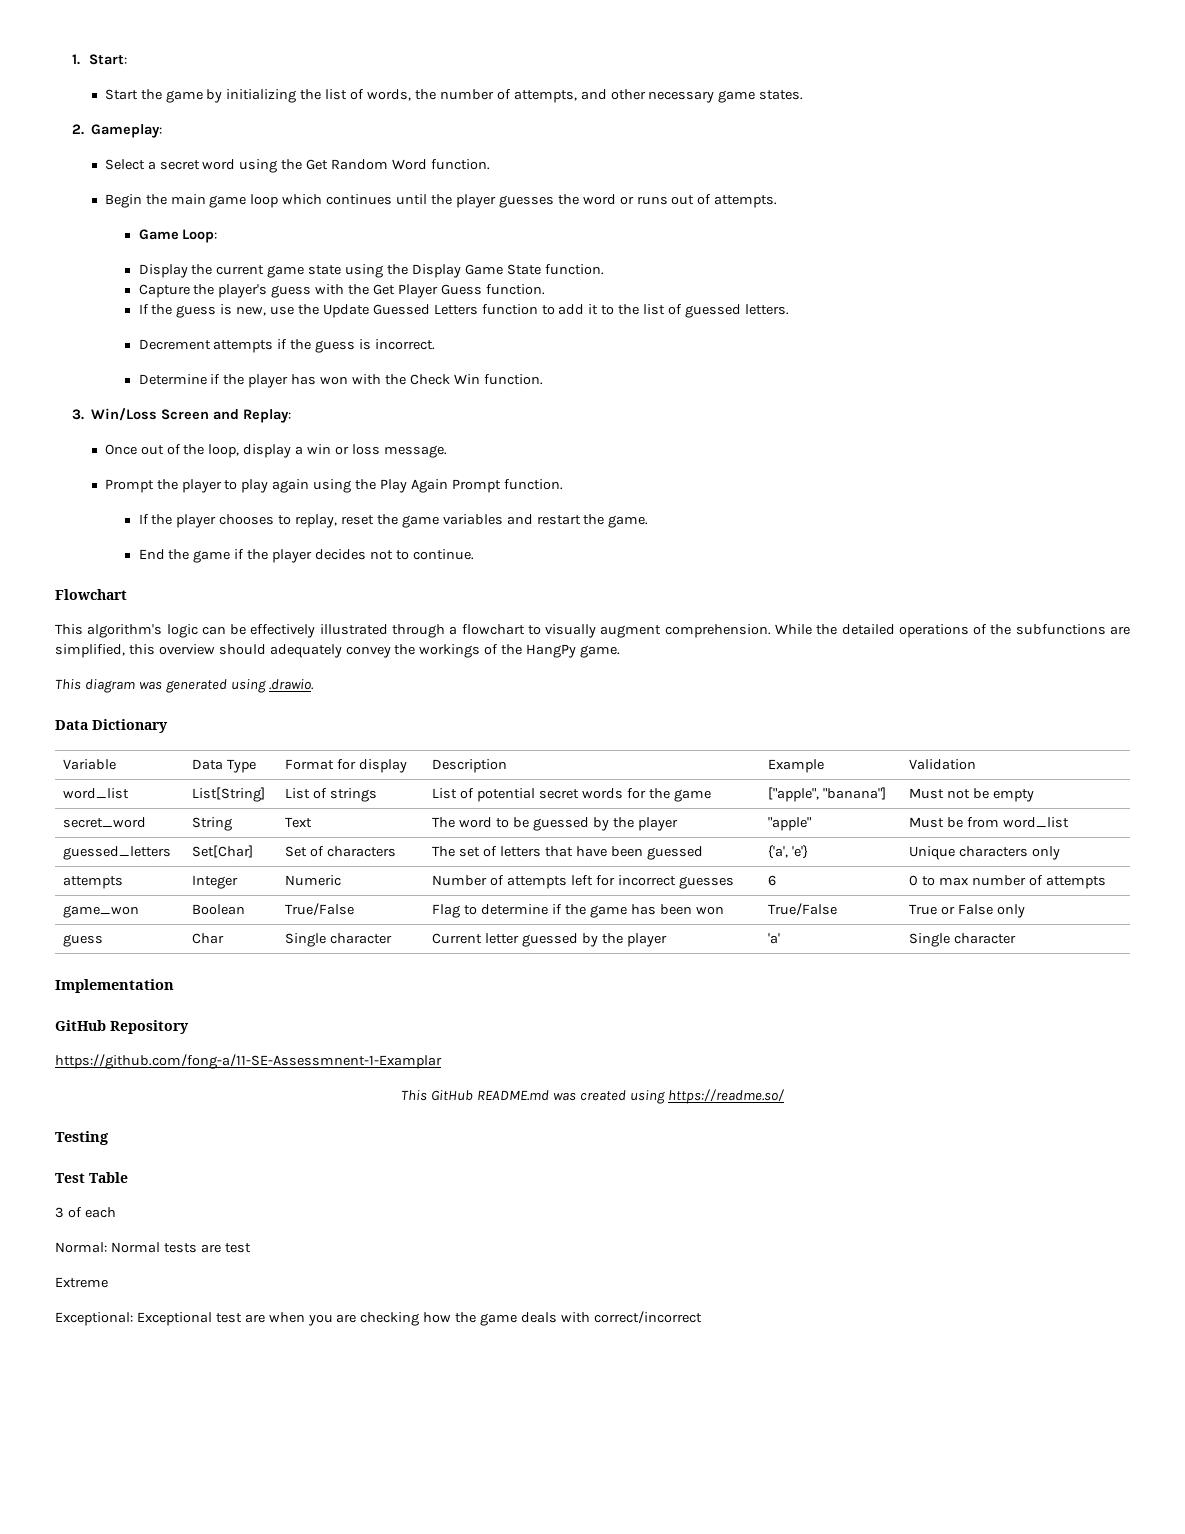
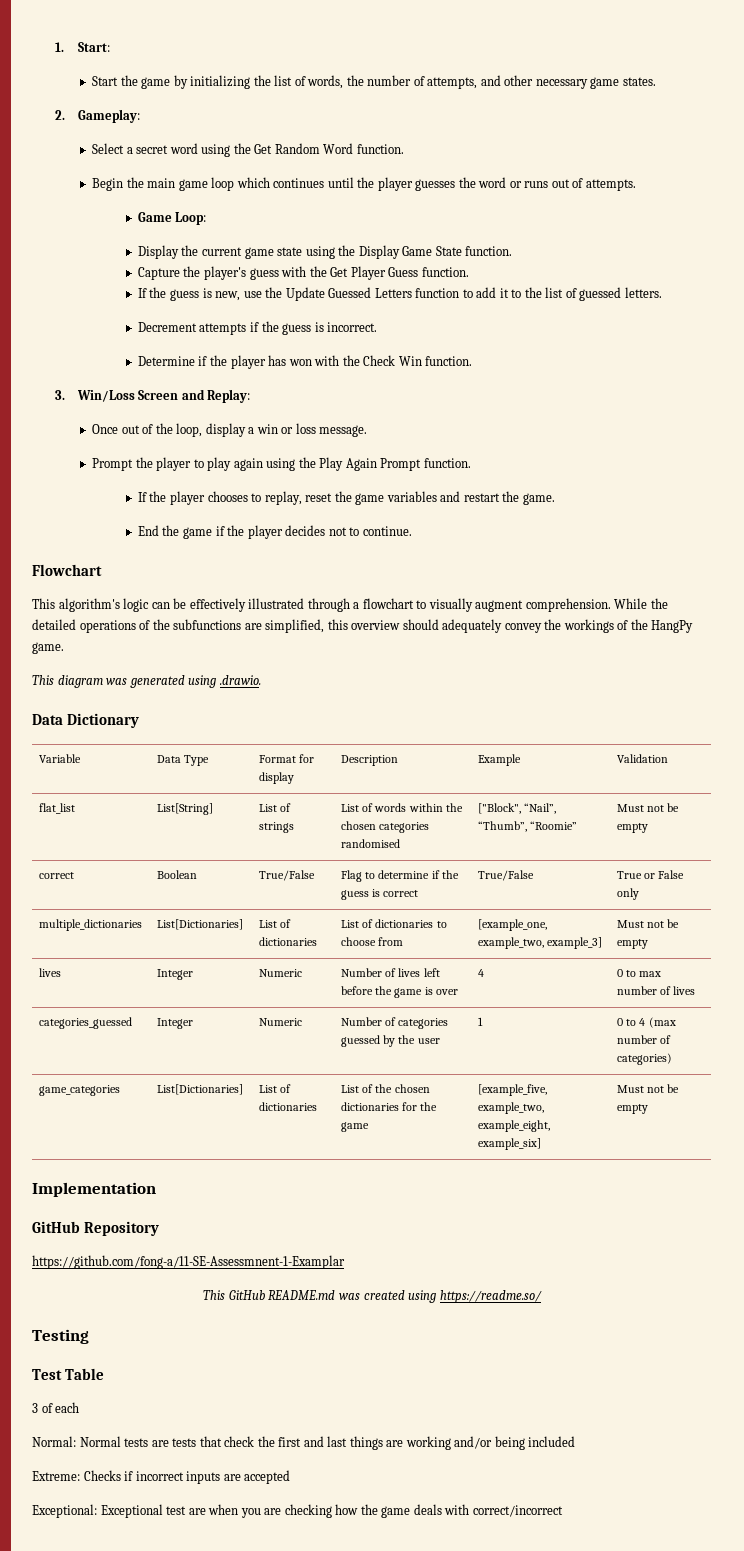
[63,788,130,799] word_list -> [39,803,76,814] flat_list
[477,788,711,802] [768,787,887,802] [909,788,1034,802] [63,817,147,828] [192,817,233,831] [285,817,313,828] [432,817,678,831] [768,817,812,831] [909,817,1069,828] [63,846,172,860] [192,845,254,858] [285,846,397,857] [432,846,703,860] [768,845,809,859] [909,846,1061,860] [63,876,124,889] [192,875,239,889] [285,875,342,886] [432,875,734,889] [768,875,777,886] [909,875,1106,889] [63,905,140,918] potential secret words for the game | ["apple", "banana"] | Must not be empty // secret_word | String | Text | The word to be guessed by the player | "apple" | Must be from word_list // guessed_letters | Set[Char] | Set of characters | The set of letters that have been guessed | {'a', 'e'} | Unique characters only // attempts | Integer | Numeric | Number of attempts left for incorrect guesses | 6 | 0 to max number of attempts // game_won -> [374,803,463,812] [341,821,430,833] [341,839,401,848] [478,803,557,814] [478,821,578,832] [617,803,680,812] [617,823,649,833] [39,872,75,879] words within the chosen categories randomised | ["Block", “Nail”, “Thumb”, “Roomie” | Must not be empty // correct
[589,904,724,918] game has been won -> [341,889,419,900] guess is correct
[63,934,104,947] [192,933,225,944] [285,933,393,947] [432,933,667,947] [768,933,781,944] [909,933,1017,947] guess | Char | Single character | Current letter guessed by the player | 'a' | Single character -> [39,919,143,931] [157,919,244,930] [259,919,292,928] [259,937,318,946] [341,919,447,928] [341,937,404,946] [478,919,548,931] [478,937,603,949] [617,919,680,928] [617,939,649,949] [39,968,62,977] [157,969,194,980] [259,969,303,977] [341,968,440,977] [341,986,458,998] [478,969,485,977] [617,969,662,977] [617,986,696,995] [39,1017,133,1029] [157,1018,194,1029] [259,1018,303,1026] [341,1017,449,1029] [341,1035,440,1047] [478,1017,484,1026] [617,1017,676,1028] [617,1035,672,1044] [617,1053,673,1065] [39,1085,121,1096] [157,1084,244,1095] [259,1084,292,1093] [259,1102,318,1111] [341,1084,430,1093] [341,1102,438,1111] [341,1122,370,1132] [478,1084,548,1096] [478,1102,545,1114] [478,1120,551,1132] [478,1138,542,1150] [617,1084,680,1093] [617,1104,649,1114] multiple_dictionaries | List[Dictionaries] | List of dictionaries | List of dictionaries to choose from | [example_one, example_two, example_3] | Must not be empty // lives | Integer | Numeric | Number of lives left before the game is over | 4 | 0 to max number of lives // categories_guessed | Integer | Numeric | Number of categories guessed by the user | 1 | 0 to 4 (max number of categories) // game_categories | List[Dictionaries] | List of dictionaries | List of the chosen dictionaries for the game | [example_five, example_two, example_eight, example_six] | Must not be empty
[224,1243,251,1253] [55,1277,108,1288] test // Extreme -> [172,1436,576,1450] [32,1470,291,1484] tests that check the first and last things are working and/or being included // Extreme: Checks if incorrect inputs are accepted

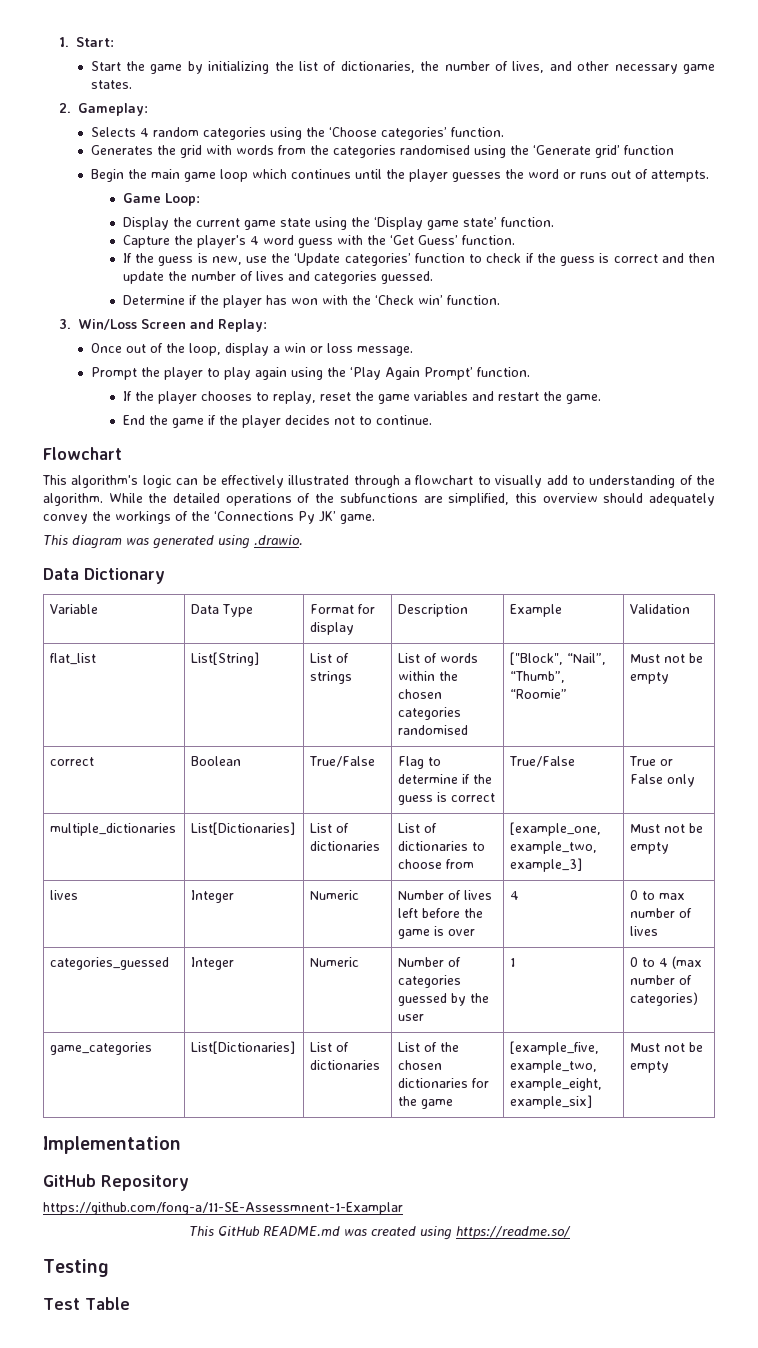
[307,75,478,89] words, the number of attempts, -> [340,61,545,73] dictionaries, the number of lives,
[92,143,404,157] Select a secret word using the Get Random Word function. -> [90,127,504,140] [90,145,674,158] Selects 4 random categories using the ‘Choose categories’ function. // Generates the grid with words from the categories randomised using the ‘Generate grid’ function
[358,245,462,259] Display Game State -> [373,217,497,230] ‘Display game state’
(246, 273) none -> [249,235,294,245] 4 word
[330,266,419,280] Get Player Guess -> [389,235,458,245] ‘Get Guess’
[285,287,662,301] [137,321,378,335] Update Guessed Letters function to add it to the list of guessed letters. // Decrement attempts if the guess is incorrect. -> [294,253,715,266] [122,271,433,284] ‘Update categories’ function to check if the guess is correct and then update the number of lives and categories guessed.
[363,355,422,366] Check Win -> [374,295,443,305] ‘Check win’
[319,457,422,471] Play Again Prompt -> [349,367,473,380] ‘Play Again Prompt’
[475,598,611,612] augment comprehension. -> [546,475,715,488] [43,493,103,506] add to understanding of the algorithm.
[651,620,694,633] HangPy -> [214,511,336,524] ‘Connections Py JK’
[32,1402,80,1413] [32,1436,576,1450] [32,1470,291,1484] [32,1504,563,1518] // 3 of each // Normal: Normal tests are tests that check the first and last things are working and/or being included // Extreme: Checks if incorrect inputs are accepted // Exceptional: Exceptional test are when you are checking how the game deals with correct/incorrect -> (130, 1303) none

